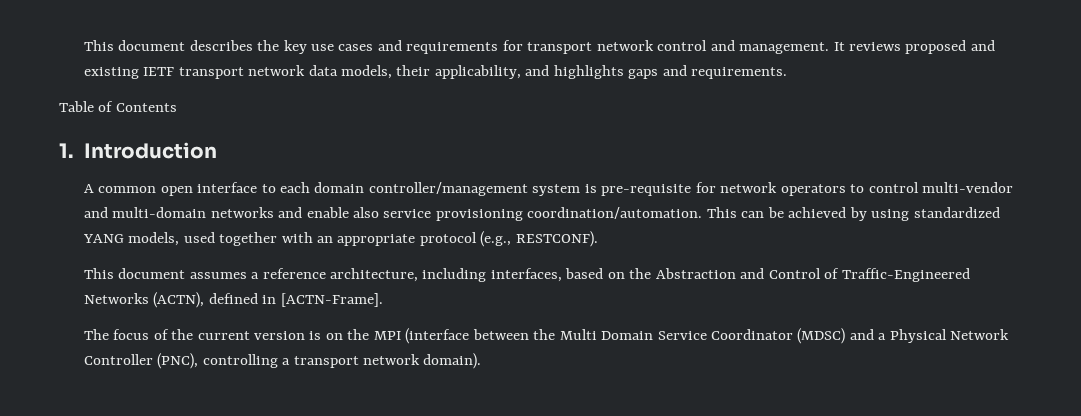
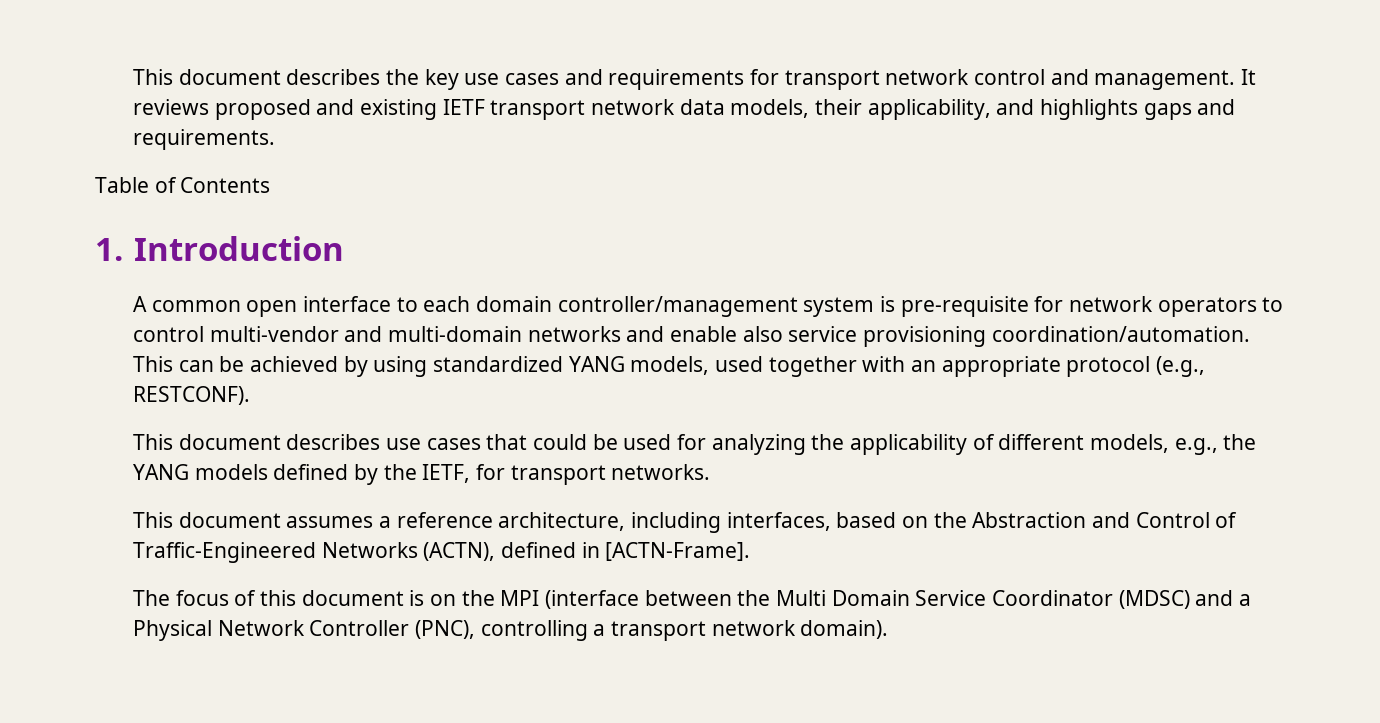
(598, 239) none -> [132,434,1257,455] [132,464,711,485] // This document describes use cases that could be used for analyzing the applicability of different models, e.g., the YANG models defined by the IETF, for transport networks.
[171,329,305,340] the current version -> [259,590,404,606] this document

